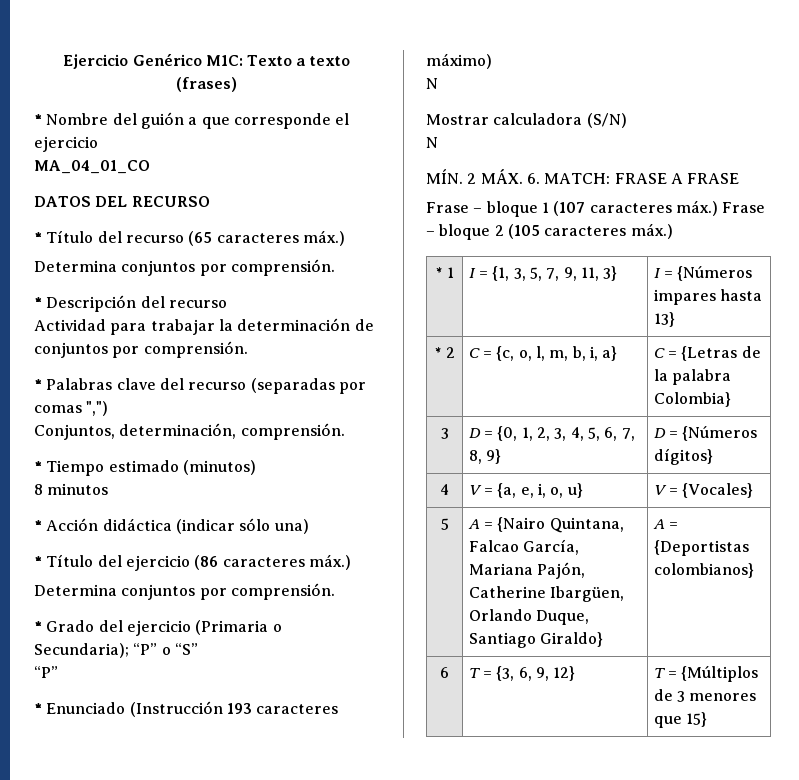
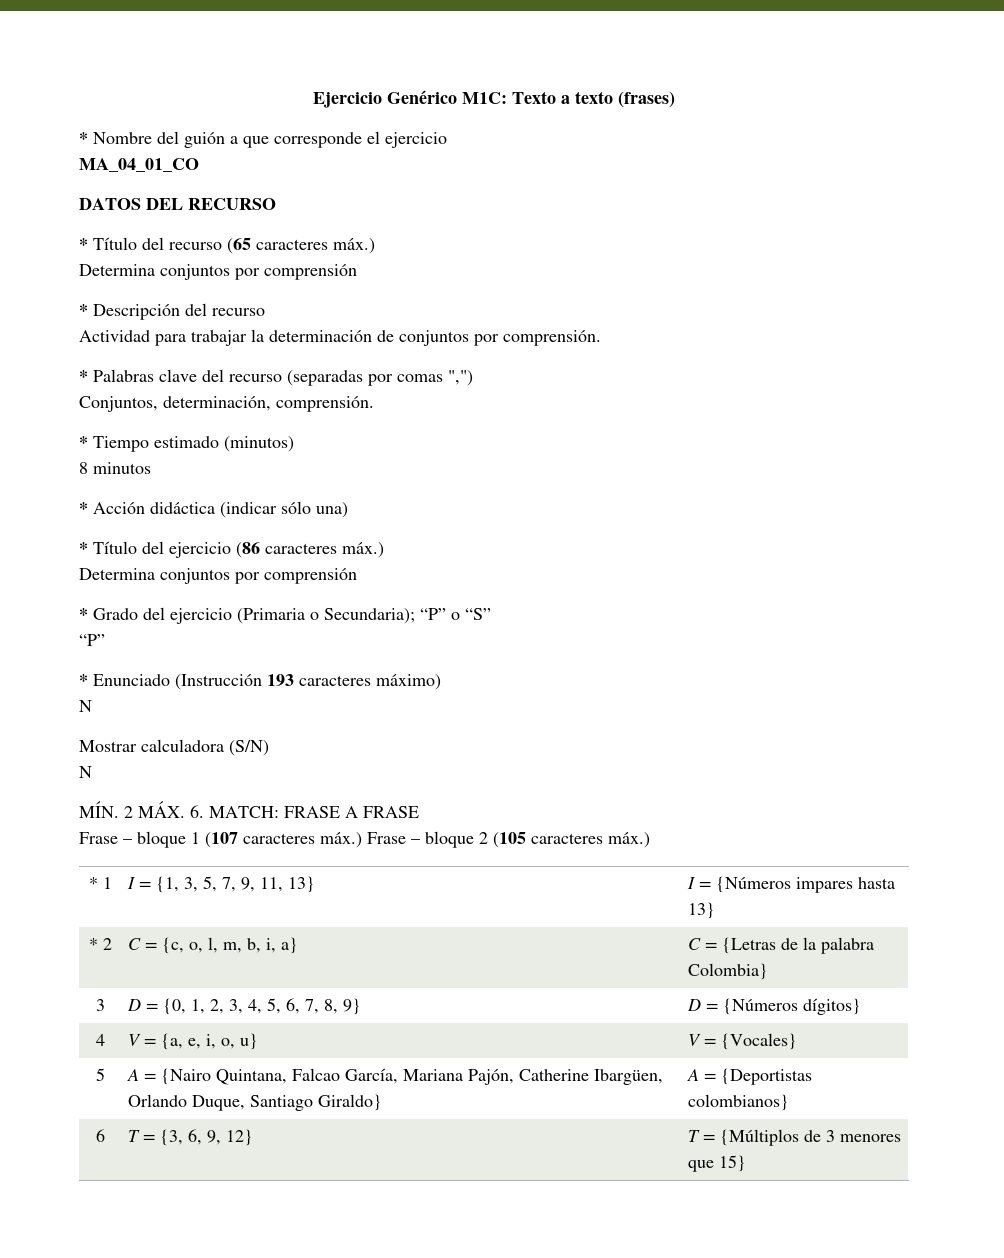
[230,259,335,276] comprensión. -> [264,264,357,280] comprensión
[230,583,335,600] comprensión. -> [264,568,357,584] comprensión
[603,266,618,281] 3} -> [287,876,315,893] 13}

